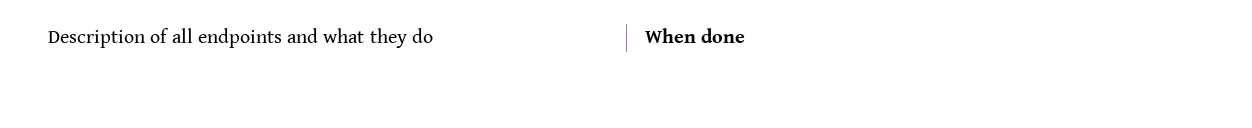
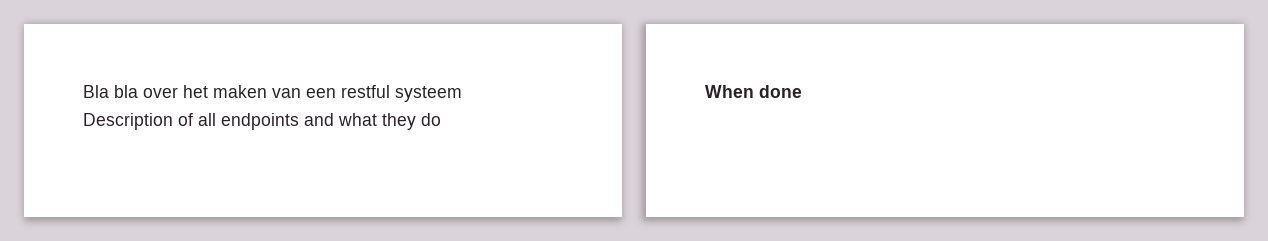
(48, 39) none -> [83,85,462,102] Bla bla over het maken van een restful systeem //

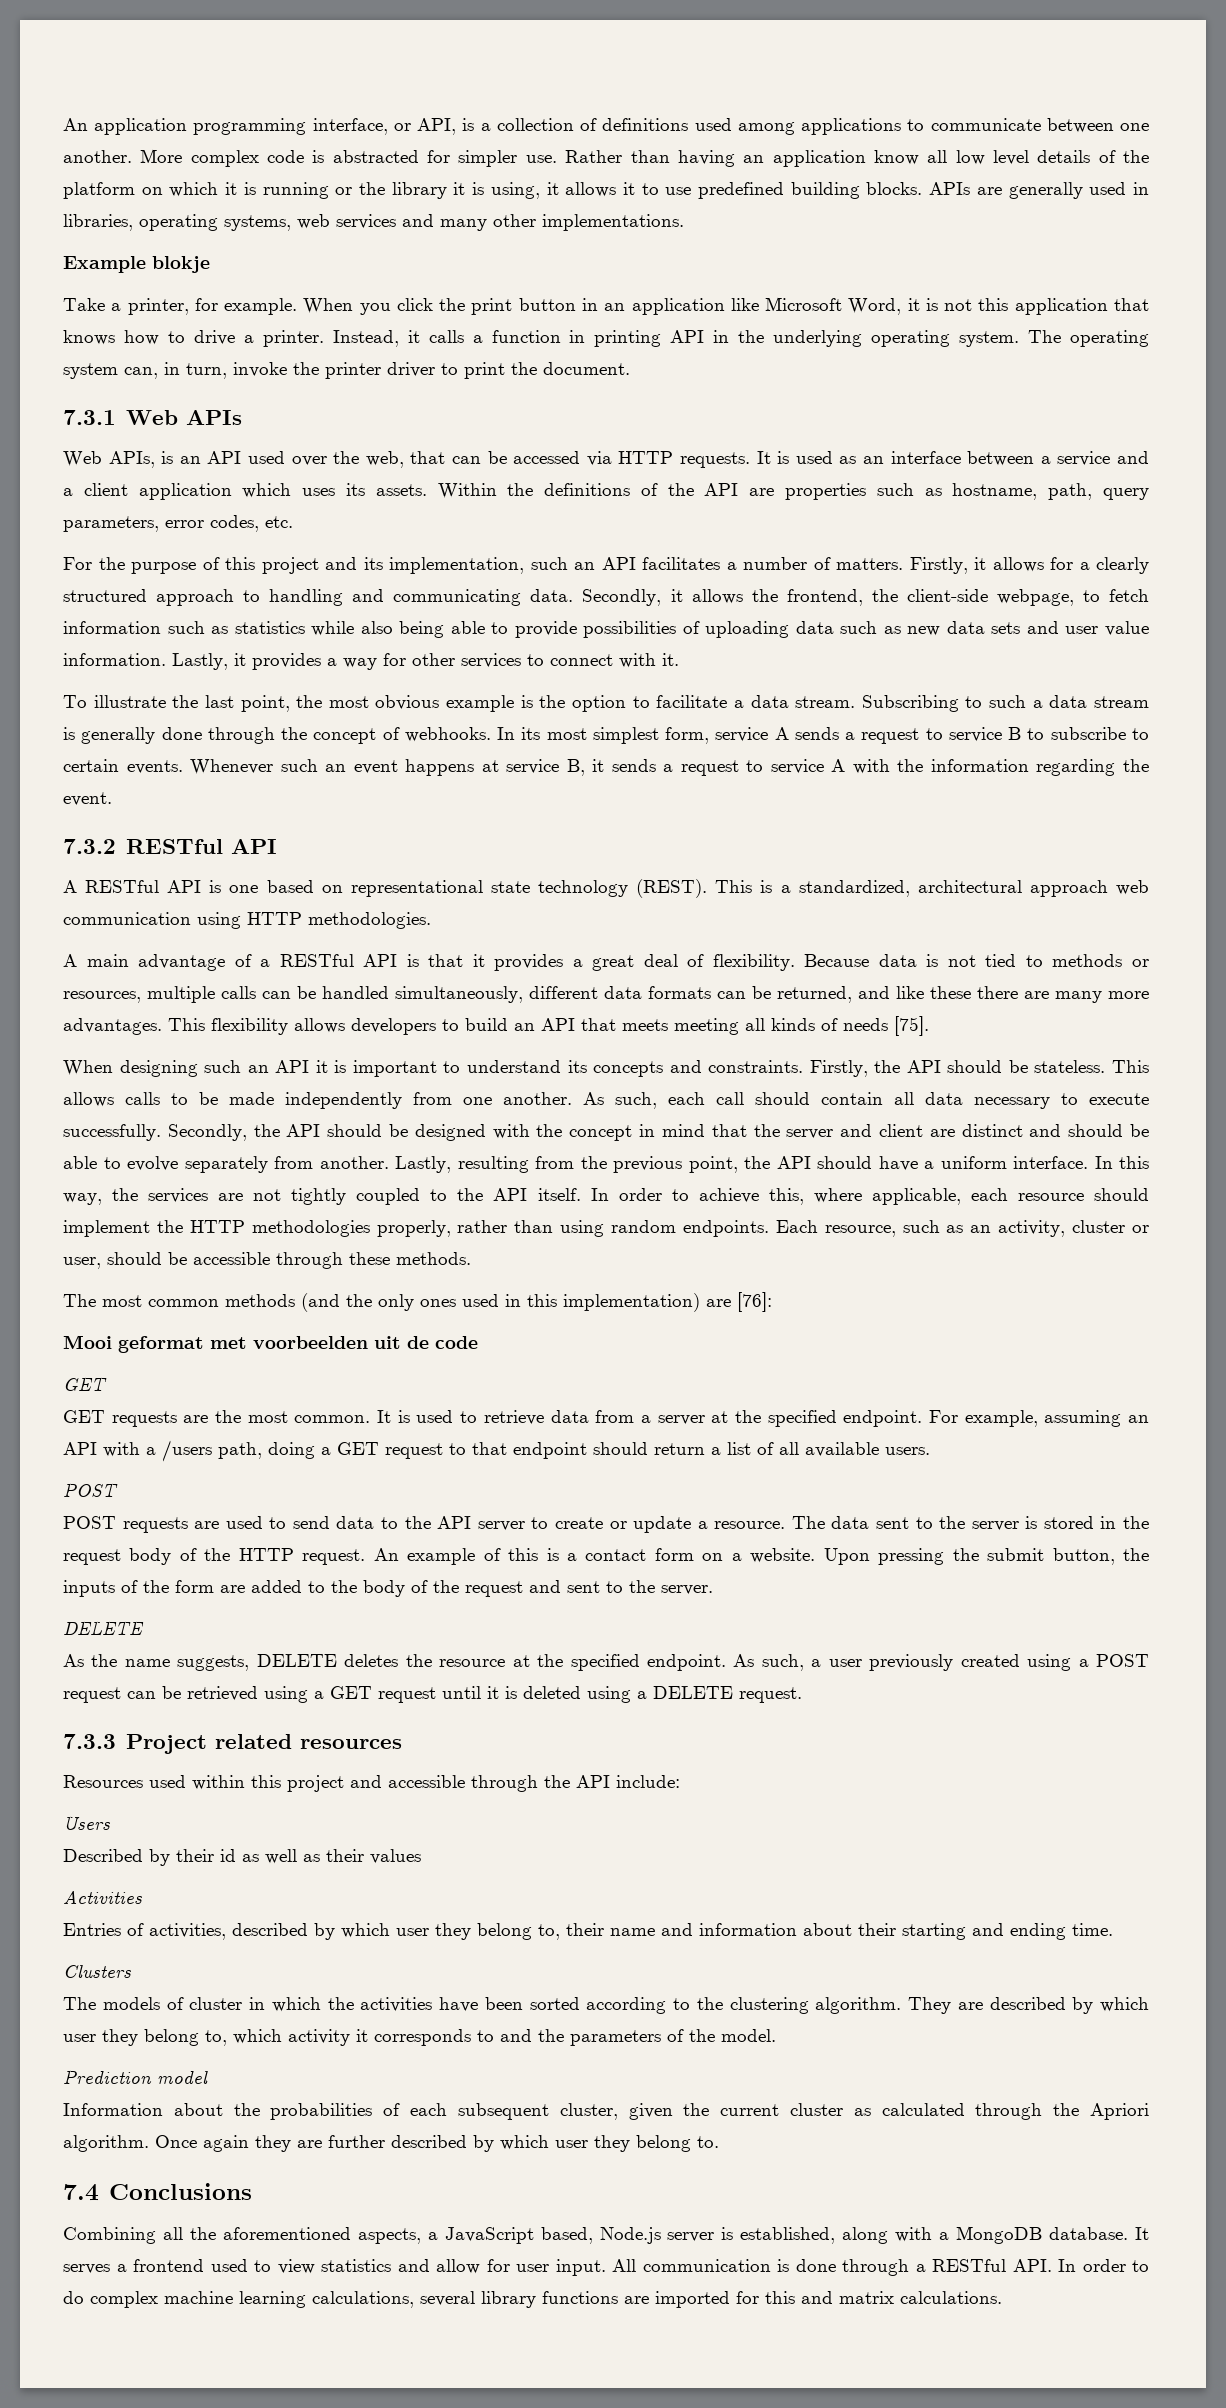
[83,85,462,102] [83,113,441,130] [705,85,802,98] Bla bla over het maken van een restful systeem // Description of all endpoints and what they do // When done -> [63,118,1150,135] [63,149,1149,167] [63,182,1150,199] [63,214,684,231] [63,256,210,273] [63,297,1149,315] [63,330,1150,347] [63,362,630,379] [63,410,242,425] [63,451,1150,468] [63,483,1149,500] [63,515,293,532] [63,557,1149,574] [63,589,1149,606] [63,621,1149,638] [63,653,679,670] [63,695,1149,712] [63,727,1149,744] [63,759,1149,776] [63,792,112,806] [63,839,277,854] [63,879,1149,898] [63,912,431,929] [63,954,1149,971] [63,986,1149,1003] [63,1016,929,1036] [63,1060,1149,1077] [63,1092,1149,1109] [63,1124,1150,1141] [63,1156,1149,1173] [63,1188,1149,1205] [63,1220,1149,1237] [63,1252,471,1269] [63,1292,772,1312] [63,1335,478,1353] [63,1377,107,1391] [63,1410,1149,1427] [63,1440,930,1462] [63,1483,118,1497] [63,1516,1150,1533] [63,1548,1150,1565] [63,1580,713,1597] [63,1621,144,1636] [63,1654,1150,1671] [63,1686,802,1703] [63,1734,402,1754] [63,1775,680,1792] [63,1816,110,1830] [63,1849,421,1866] [63,1890,142,1904] [63,1923,1113,1940] [63,1965,131,1978] [63,1997,1149,2014] [63,2029,776,2046] [63,2070,208,2084] [63,2103,1149,2120] [63,2135,719,2152] [63,2183,252,2201] [63,2226,1150,2244] [63,2259,1149,2276] [63,2291,1002,2308] An application programming interface, or API, is a collection of definitions used among applications to communicate between one another. More complex code is abstracted for simpler use. Rather than having an application know all low level details of the platform on which it is running or the library it is using, it allows it to use predefined building blocks. APIs are generally used in libraries, operating systems, web services and many other implementations. // Example blokje // Take a printer, for example. When you click the print button in an application like Microsoft Word, it is not this application that knows how to drive a printer. Instead, it calls a function in printing API in the underlying operating system. The operating system can, in turn, invoke the printer driver to print the document. // 7.3.1 Web APIs // Web APIs, is an API used over the web, that can be accessed via HTTP requests. It is used as an interface between a service and a client application which uses its assets. Within the definitions of the API are properties such as hostname, path, query parameters, error codes, etc. // For the purpose of this project and its implementation, such an API facilitates a number of matters. Firstly, it allows for a clearly structured approach to handling and communicating data. Secondly, it allows the frontend, the client-side webpage, to fetch information such as statistics while also being able to provide possibilities of uploading data such as new data sets and user value information. Lastly, it provides a way for other services to connect with it. // To illustrate the last point, the most obvious example is the option to facilitate a data stream. Subscribing to such a data stream is generally done through the concept of webhooks. In its most simplest form, service A sends a request to service B to subscribe to certain events. Whenever such an event happens at service B, it sends a request to service A with the information regarding the event. // 7.3.2 RESTful API // A RESTful API is one based on representational state technology (REST). This is a standardized, architectural approach web communication using HTTP methodologies. // A main advantage of a RESTful API is that it provides a great deal of flexibility. Because data is not tied to methods or resources, multiple calls can be handled simultaneously, different data formats can be returned, and like these there are many more advantages. This flexibility allows developers to build an API that meets meeting all kinds of needs [75]. // When designing such an API it is important to understand its concepts and constraints. Firstly, the API should be stateless. This allows calls to be made independently from one another. As such, each call should contain all data necessary to execute successfully. Secondly, the API should be designed with the concept in mind that the server and client are distinct and should be able to evolve separately from another. Lastly, resulting from the previous point, the API should have a uniform interface. In this way, the services are not tightly coupled to the API itself. In order to achieve this, where applicable, each resource should implement the HTTP methodologies properly, rather than using random endpoints. Each resource, such as an activity, cluster or user, should be accessible through these methods. // The most common methods (and the only ones used in this implementation) are [76]: // Mooi geformat met voorbeelden uit de code // GET // GET requests are the most common. It is used to retrieve data from a server at the specified endpoint. For example, assuming an API with a /users path, doing a GET request to that endpoint should return a list of all available users. // POST // POST requests are used to send data to the API server to create or update a resource. The data sent to the server is stored in the request body of the HTTP request. An example of this is a contact form on a website. Upon pressing the submit button, the inputs of the form are added to the body of the request and sent to the server. // DELETE // As the name suggests, DELETE deletes the resource at the specified endpoint. As such, a user previously created using a POST request can be retrieved using a GET request until it is deleted using a DELETE request. // 7.3.3 Project related resources // Resources used within this project and accessible through the API include: // Users // Described by their id as well as their values // Activities // Entries of activities, described by which user they belong to, their name and information about their starting and ending time. // Clusters // The models of cluster in which the activities have been sorted according to the clustering algorithm. They are described by which user they belong to, which activity it corresponds to and the parameters of the model. // Prediction model // Information about the probabilities of each subsequent cluster, given the current cluster as calculated through the Apriori algorithm. Once again they are further described by which user they belong to. // 7.4 Conclusions // Combining all the aforementioned aspects, a JavaScript based, Node.js server is established, along with a MongoDB database. It serves a frontend used to view statistics and allow for user input. All communication is done through a RESTful API. In order to do complex machine learning calculations, several library functions are imported for this and matrix calculations.

